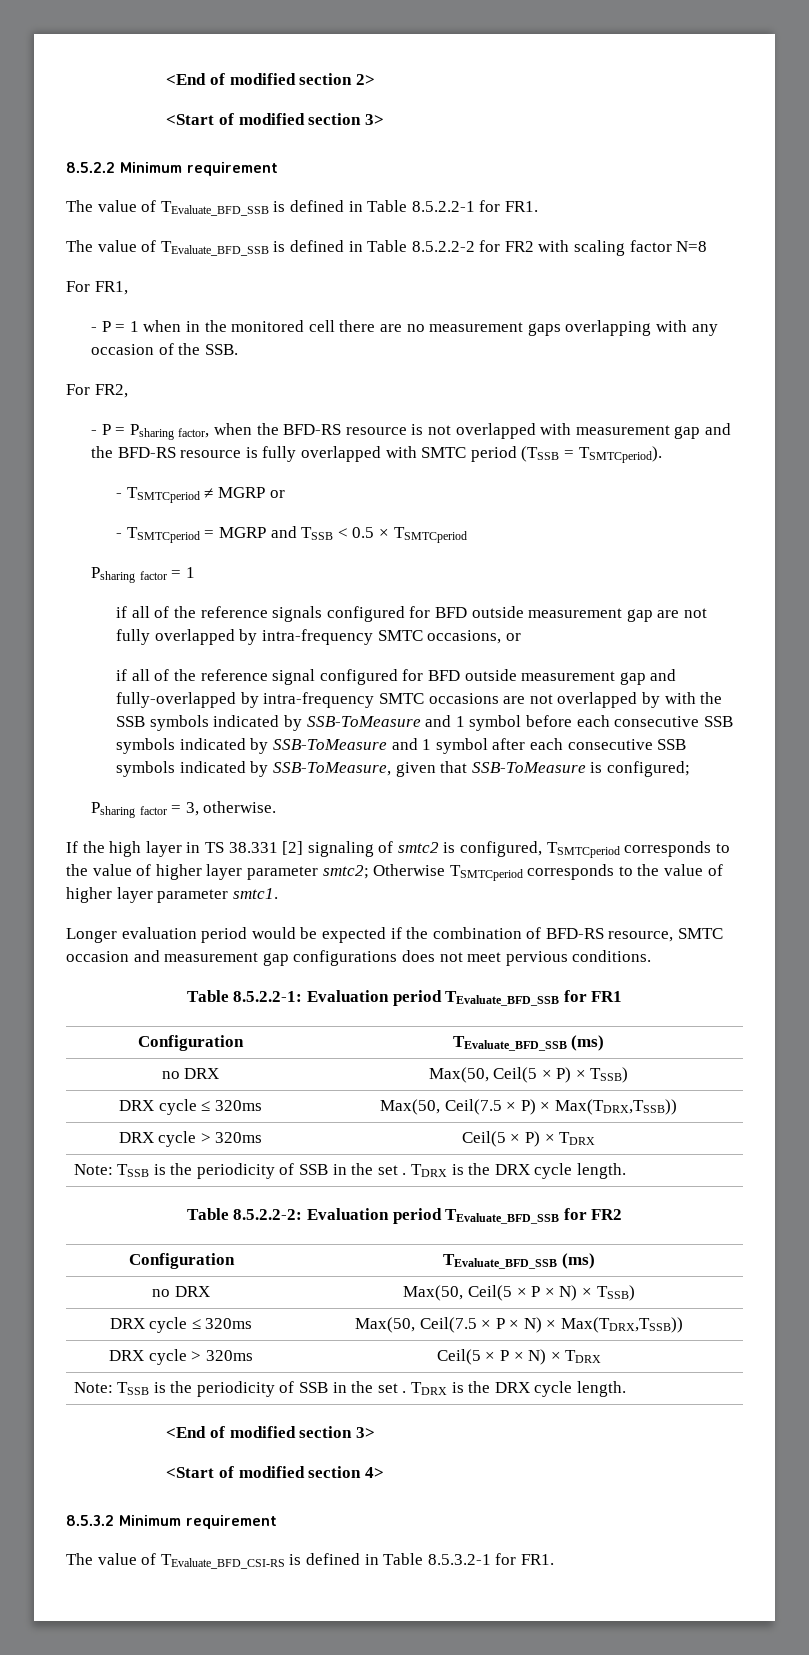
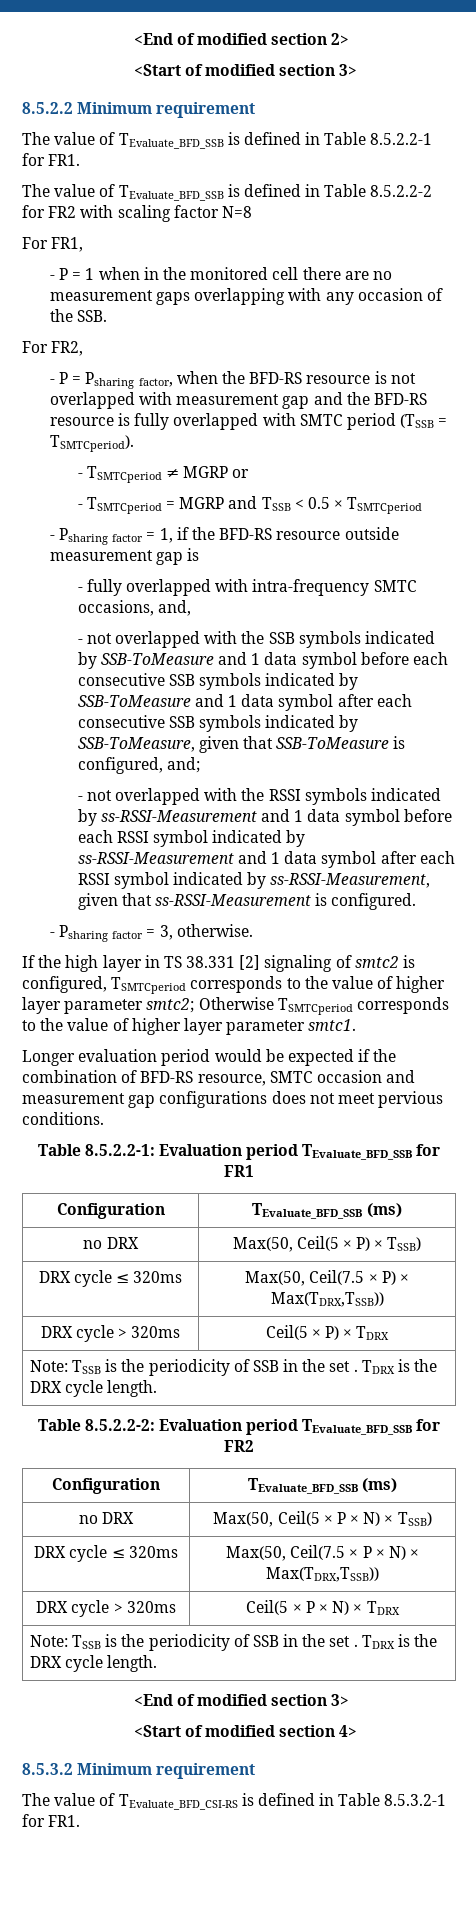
[91,567,195,583] [116,606,707,622] [116,629,258,645] Psharing factor = 1 // if all of the reference signals configured for BFD outside measurement gap are not fully overlapped by -> [49,527,399,545] [49,548,200,565] [77,579,249,596] - Psharing factor = 1, if the BFD-RS resource outside measurement gap is // - fully overlapped with
[505,633,521,641] [116,669,677,685] [116,692,660,708] or // if all of the reference signal configured for BFD outside measurement gap and fully-overlapped by intra-frequency SMTC occasions are not overlapped by -> [157,600,191,616] [77,631,201,648] and, // - not overlapped
(465, 721) none -> [264,652,298,665] data
(432, 744) none -> [241,694,275,707] data
[606,761,690,777] configured; // -> [77,757,200,774] [77,788,442,805] [77,809,452,826] [77,830,306,847] [77,851,455,868] [77,872,431,889] [77,893,417,910] [49,932,55,937] configured, and; // - not overlapped with the RSSI symbols indicated by ss-RSSI-Measurement and 1 data symbol before each RSSI symbol indicated by ss-RSSI-Measurement and 1 data symbol after each RSSI symbol indicated by ss-RSSI-Measurement, given that ss-RSSI-Measurement is configured. // -

